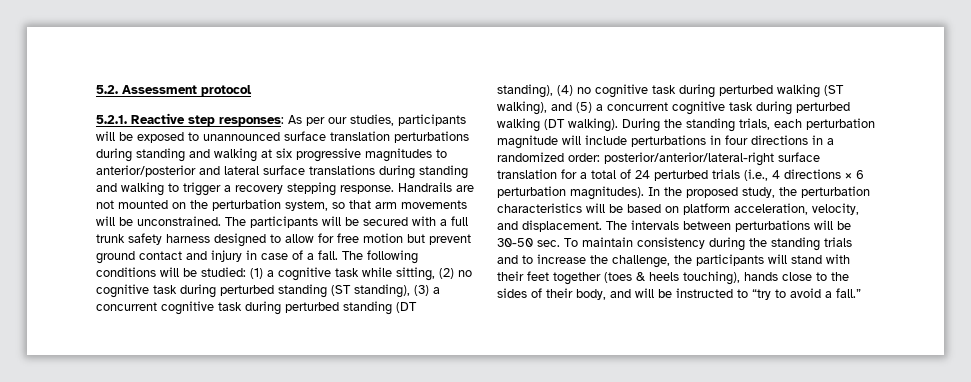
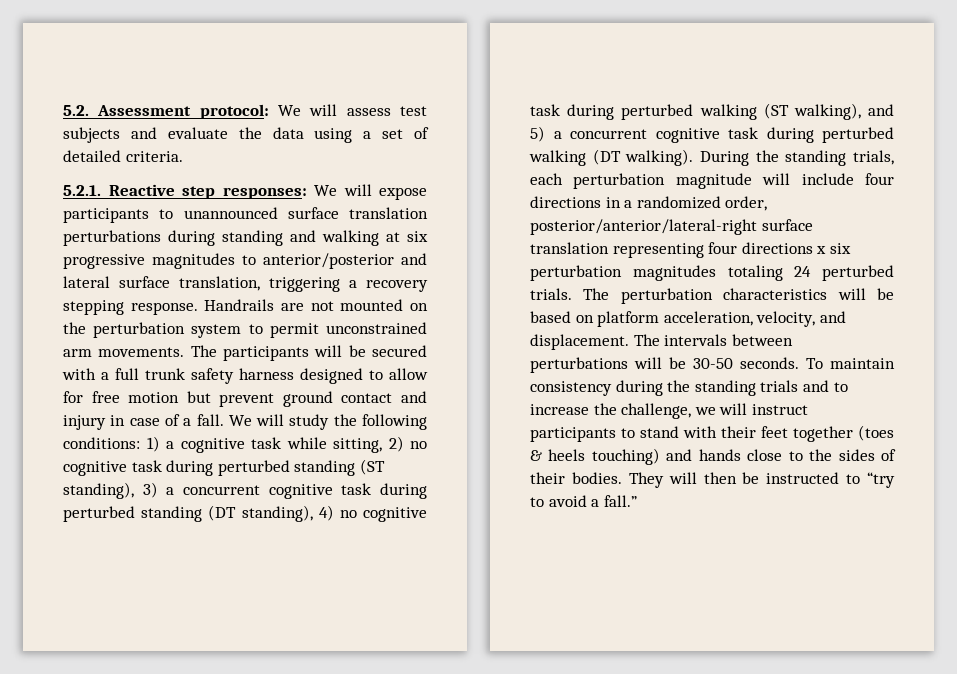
[201,85,252,96] [96,113,466,126] [96,131,184,143] protocol // 5.2.1. Reactive step responses: As per our studies, participants will be exposed -> [199,104,427,119] [63,127,429,143] [63,150,183,162] [63,184,427,200] [63,208,149,223] protocol: We will assess test subjects and evaluate the data using a set of detailed criteria. // 5.2.1. Reactive step responses: We will expose participants
[309,165,468,179] [96,182,221,196] translations during standing and walking to trigger -> [179,276,340,292] translation, triggering
[285,200,467,211] [96,216,221,226] system, so that arm movements will be unconstrained. -> [191,322,427,338] [63,347,185,357] system to permit unconstrained arm movements.
[342,250,418,264] [96,267,263,279] The following conditions will be studied: (1) -> [228,414,427,430] [63,436,160,452] We will study the following conditions: 1)
[439,268,454,279] (2) -> [388,436,404,452] 2)
[414,285,429,296] (3) -> [142,482,158,498] 3)
[557,85,573,96] (4) -> [318,505,334,521] 4)
[576,102,592,113] (5) -> [530,126,545,142] 5)
[631,135,721,147] perturbations in -> (854, 179) none
[568,153,600,162] order: -> [725,196,768,211] order,
[561,169,864,181] [497,186,797,200] for a total of 24 perturbed trials (i.e., 4 directions × 6 perturbation magnitudes). In the proposed study, the -> [612,242,851,258] [530,265,894,281] [530,288,610,300] representing four directions x six perturbation magnitudes totaling 24 perturbed trials. The
[537,240,560,247] sec. -> [740,357,799,369] seconds.
[674,254,787,266] the participants will -> [694,403,808,415] [530,427,635,442] we will instruct participants to
[683,271,740,285] touching), -> [591,448,693,465] touching) and
[576,288,654,300] body, and will -> [571,472,737,488] bodies. They will then

